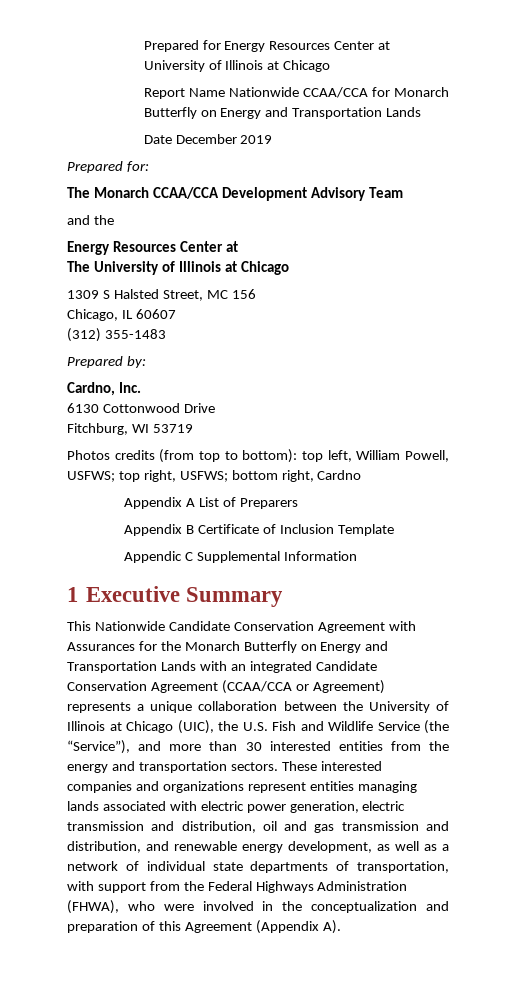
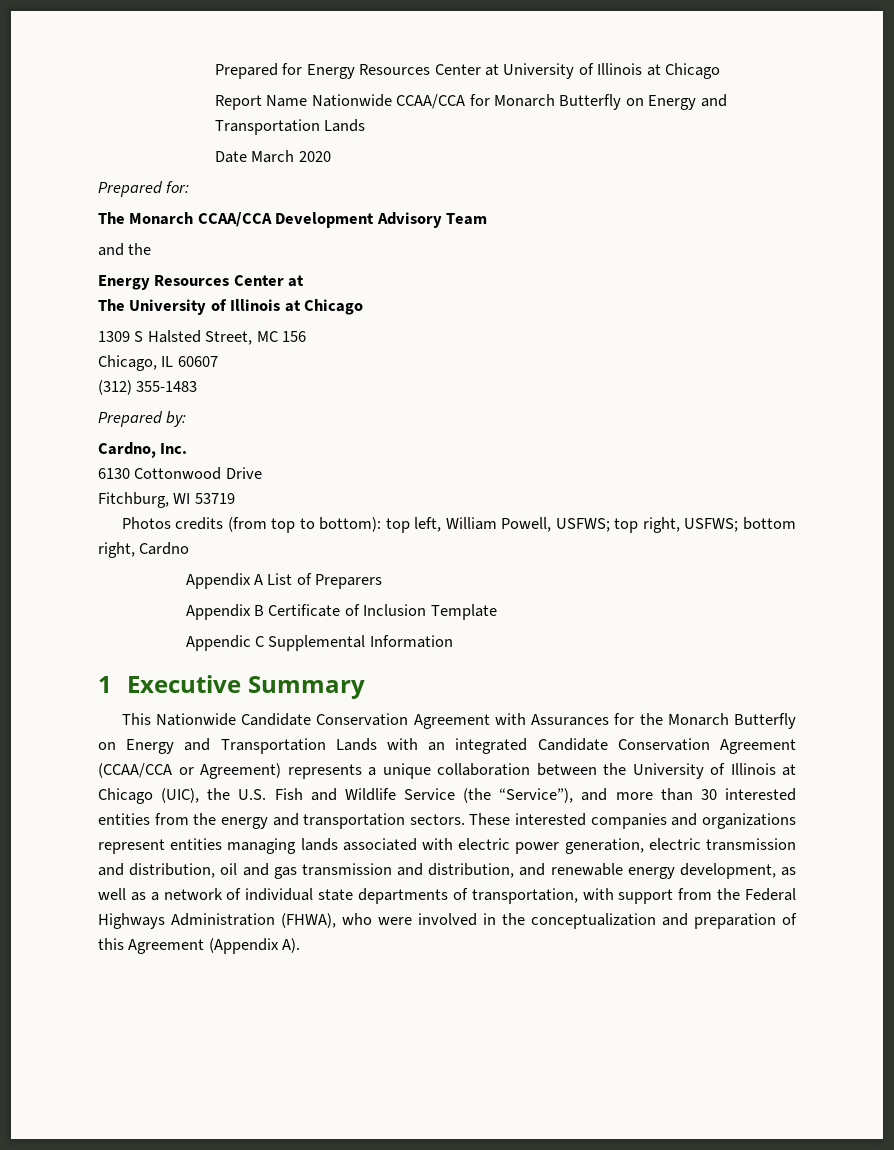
[175,134,273,144] December 2019 -> [251,150,331,163] March 2020

